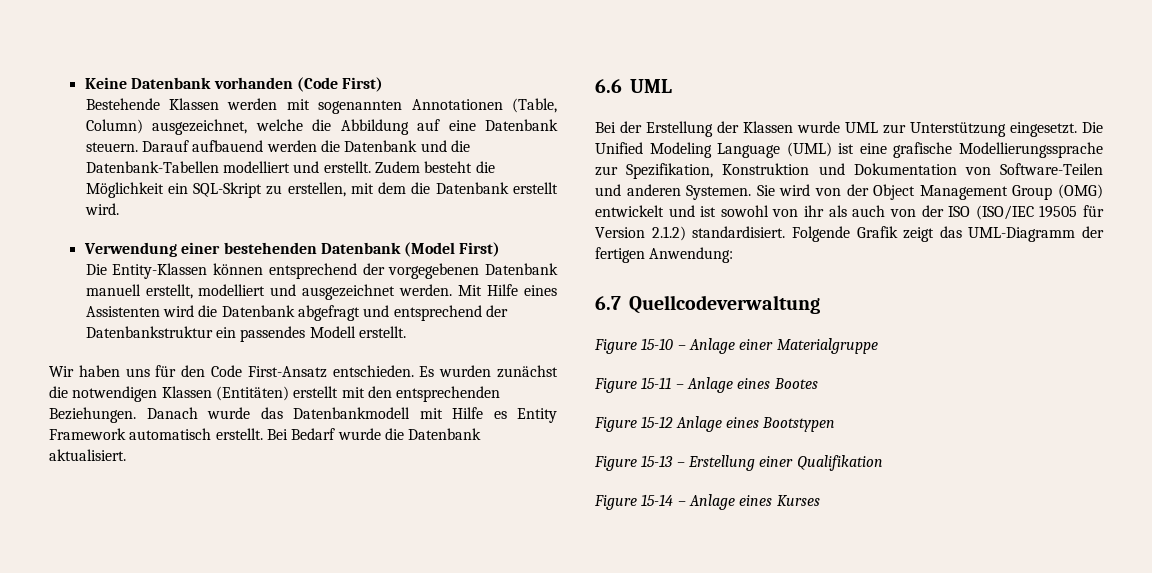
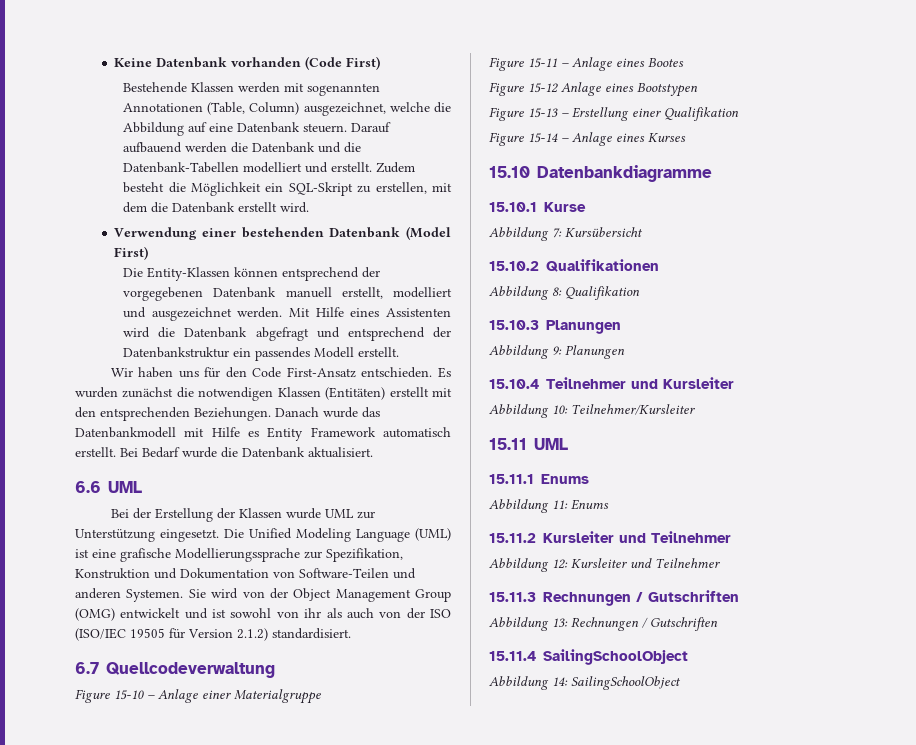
[791,226,1104,242] [595,247,734,263] Folgende Grafik zeigt das UML-Diagramm der fertigen Anwendung: -> (351, 633) none
(820, 500) none -> [489,165,712,182] [489,202,586,212] [489,227,643,241] [489,259,659,272] [489,286,640,300] [489,320,621,334] [489,345,625,359] [489,377,734,389] [489,404,695,418] [489,438,568,450] [489,474,589,484] [489,499,609,513] [489,531,731,543] [489,558,720,572] [489,590,739,606] [489,617,718,631] [489,649,688,665] [489,676,681,690] // 15.10 Datenbankdiagramme // 15.10.1 Kurse // Abbildung 7: Kursübersicht // 15.10.2 Qualifikationen // Abbildung 8: Qualifikation // 15.10.3 Planungen // Abbildung 9: Planungen // 15.10.4 Teilnehmer und Kursleiter // Abbildung 10: Teilnehmer/Kursleiter // 15.11 UML // 15.11.1 Enums // Abbildung 11: Enums // 15.11.2 Kursleiter und Teilnehmer // Abbildung 12: Kursleiter und Teilnehmer // 15.11.3 Rechnungen / Gutschriften // Abbildung 13: Rechnungen / Gutschriften // 15.11.4 SailingSchoolObject // Abbildung 14: SailingSchoolObject

